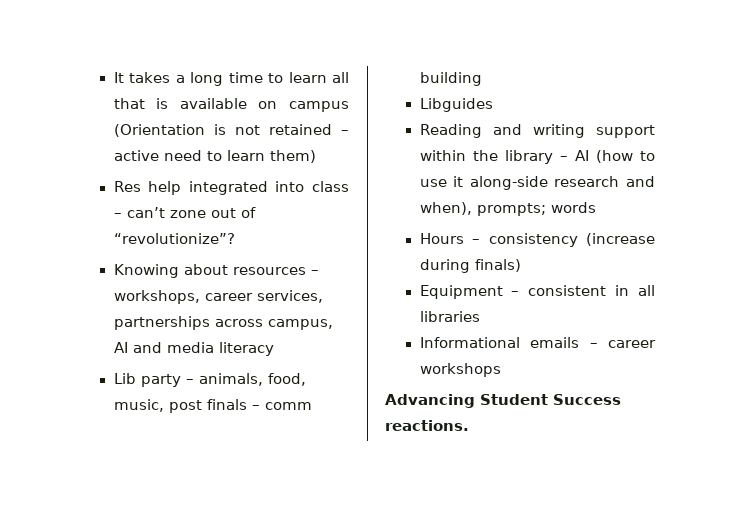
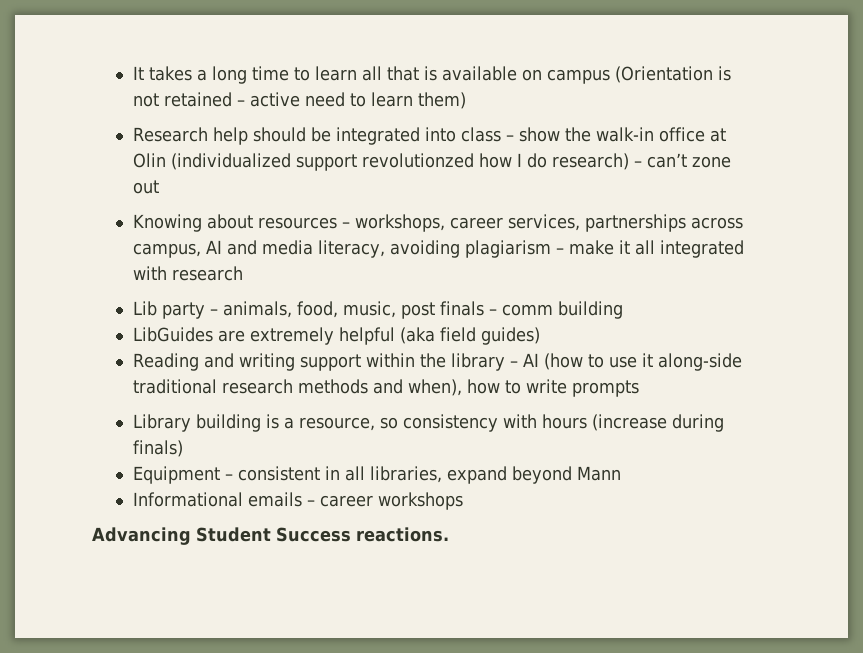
[113,181,349,195] Res help integrated into class -> [132,127,726,145] [132,153,629,171] Research help should be integrated into class – show the walk-in office at Olin (individualized support revolutionzed how I do research)
[240,207,256,218] [113,233,235,244] of “revolutionize”? -> (159, 187) none
[218,342,274,356] literacy -> [317,240,744,258] [132,266,243,281] literacy, avoiding plagiarism – make it all integrated with research
[419,98,493,112] Libguides -> [132,327,540,345] LibGuides are extremely helpful (aka field guides)
[554,176,655,187] [419,202,596,216] [419,233,578,247] research and when), prompts; words // Hours – consistency -> [132,379,639,397] [132,414,587,432] traditional research methods and when), how to write prompts // Library building is a resource, so consistency with hours
[419,311,480,322] libraries -> [369,466,621,484] libraries, expand beyond Mann

